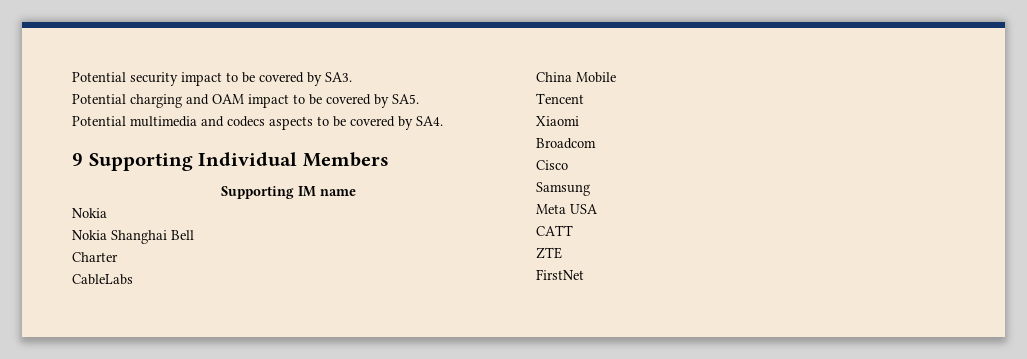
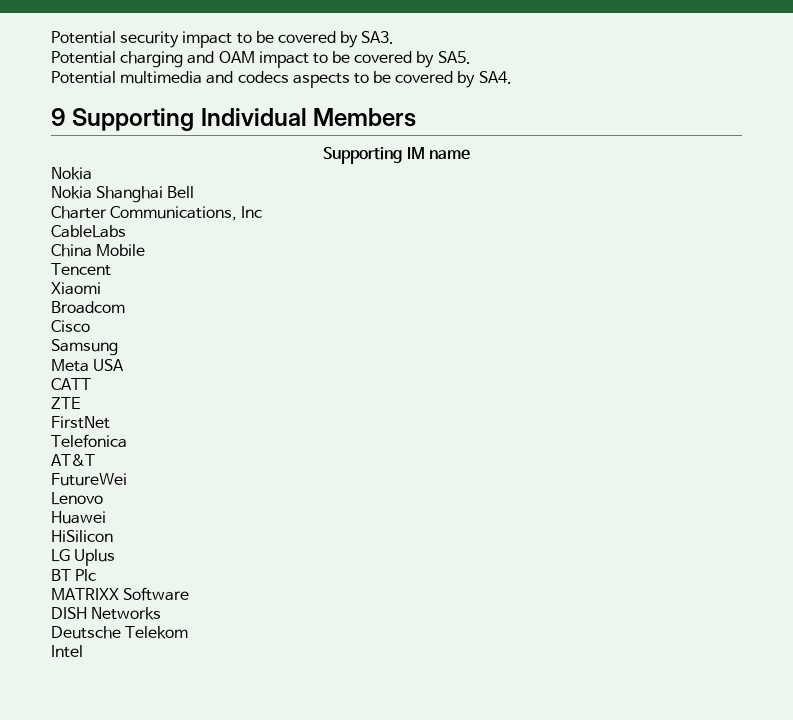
(118, 257) none -> [110,206,263,221] Communications, Inc
(584, 274) none -> [51,434,127,448] [51,454,95,466] [51,473,127,486] [51,492,103,505] [51,511,106,524] [51,530,113,542] [51,549,116,566] [51,569,97,581] [51,587,190,601] [51,607,162,620] [51,626,189,639] [51,645,83,658] // Telefonica // AT&T // FutureWei // Lenovo // Huawei // HiSilicon // LG Uplus // BT Plc // MATRIXX Software // DISH Networks // Deutsche Telekom // Intel

